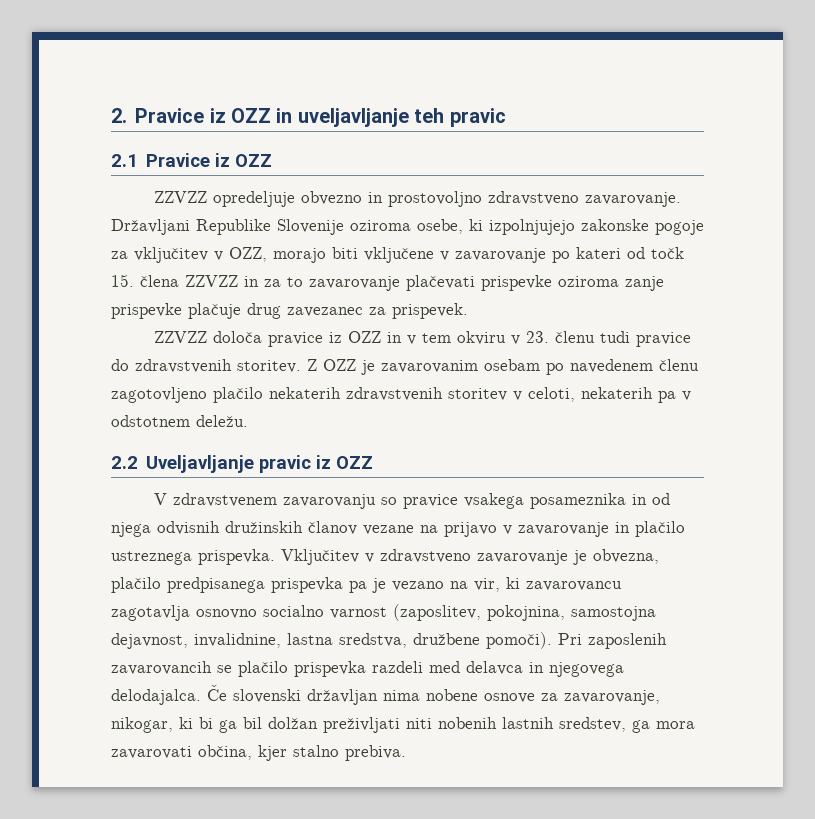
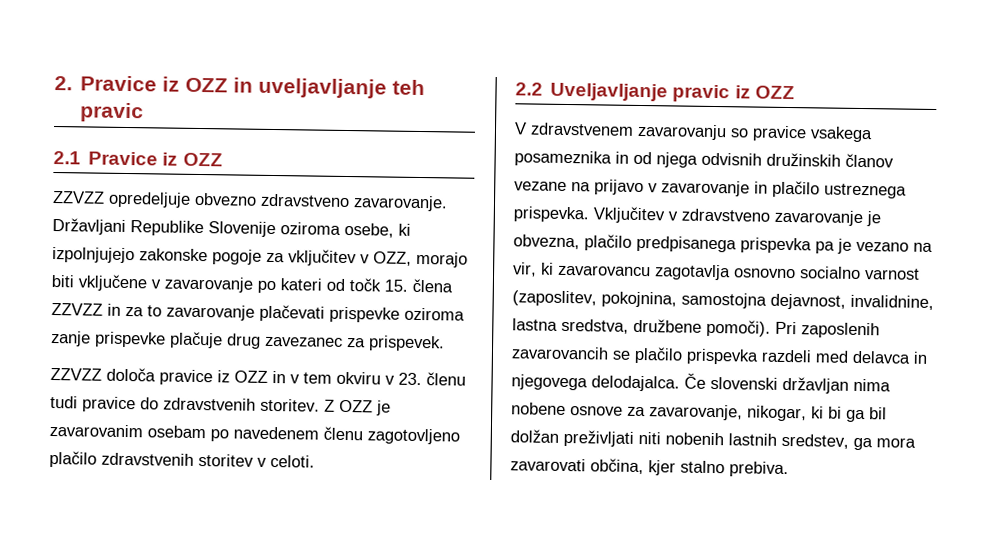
[367,191,482,207] in prostovoljno -> (257, 199) none
[269,387,341,399] nekaterih -> (97, 459) none
[528,387,691,403] [111,415,248,427] celoti, nekaterih pa v odstotnem deležu. -> [270,454,315,468] celoti.

